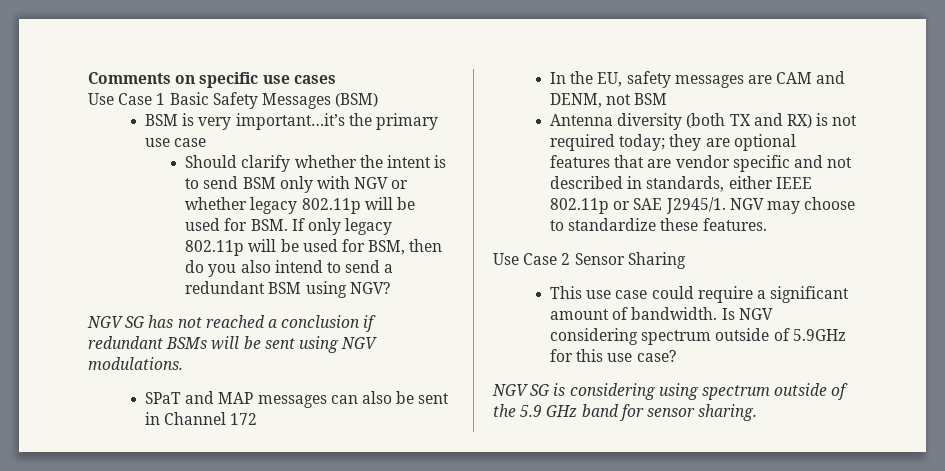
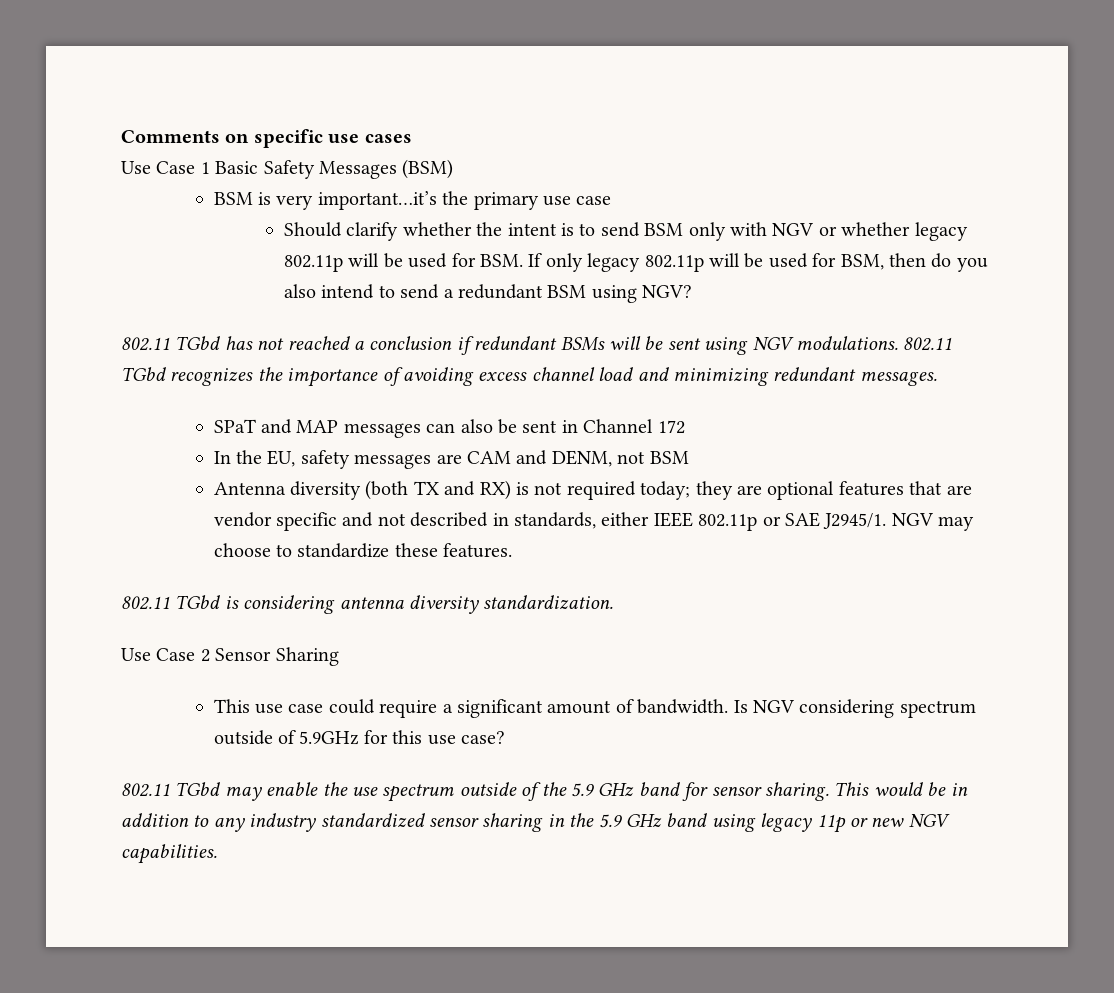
[87,316,145,328] NGV SG -> [121,336,221,351] 802.11 TGbd
(183, 363) none -> [903,337,953,351] [121,367,937,387] 802.11 TGbd recognizes the importance of avoiding excess channel load and minimizing redundant messages.
(767, 224) none -> [121,595,614,614] // 802.11 TGbd is considering antenna diversity standardization.
[492,383,699,400] NGV SG is considering using -> [121,782,378,801] 802.11 TGbd may enable the use
(758, 412) none -> [834,782,968,796] [121,813,950,833] [121,844,217,864] This would be in addition to any industry standardized sensor sharing in the 5.9 GHz band using legacy 11p or new NGV capabilities.

